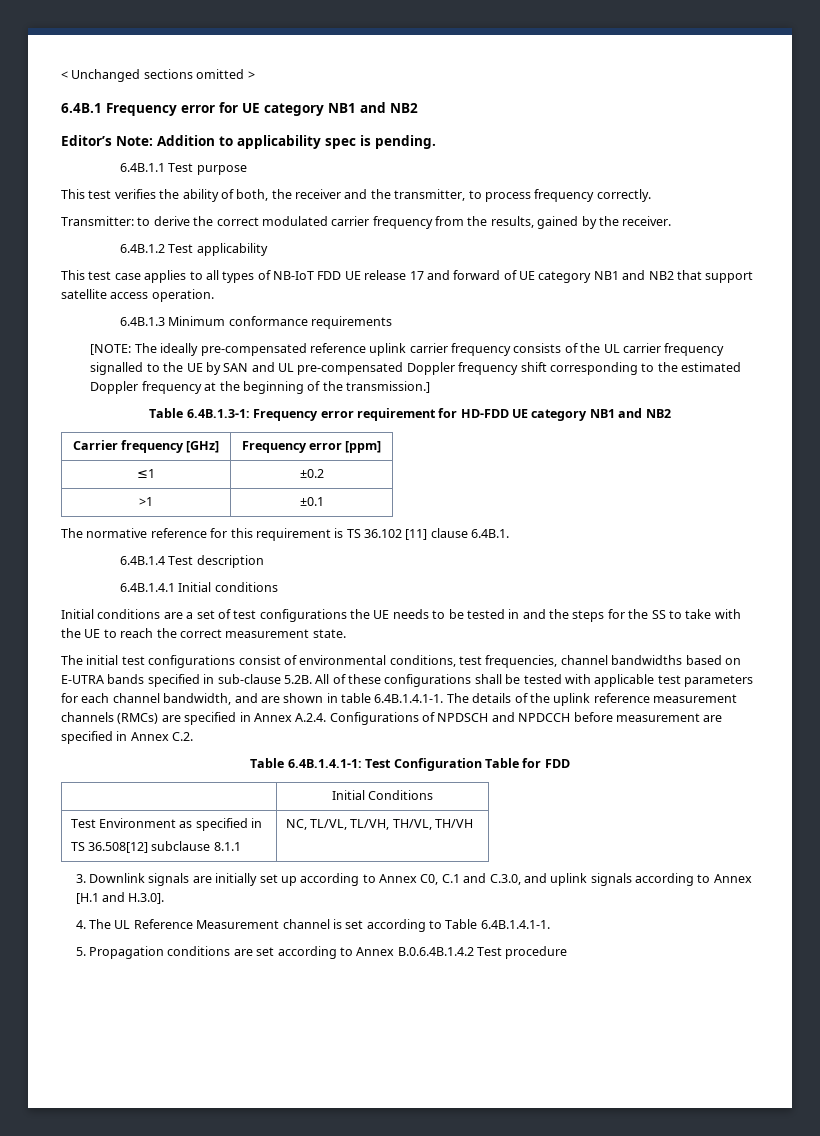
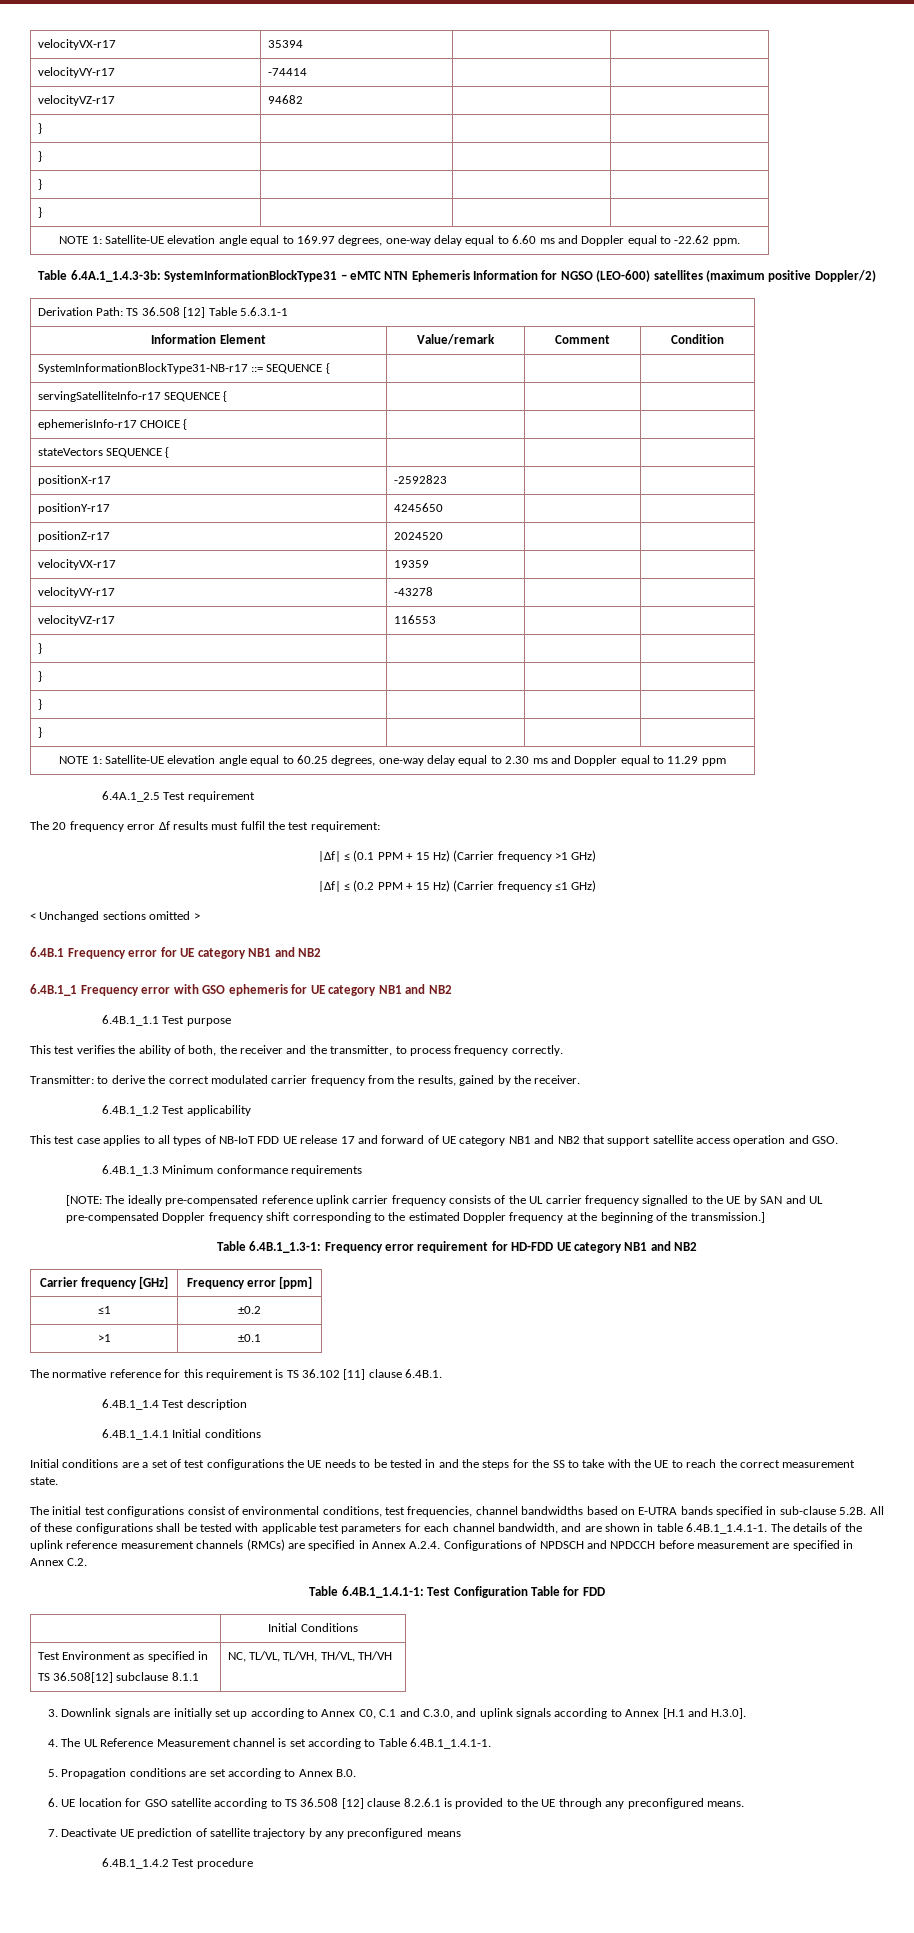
(61, 75) none -> [37,39,116,50] [267,40,303,48] [37,67,115,78] [267,68,307,76] [37,95,115,106] [267,95,303,104] [37,123,42,134] [37,151,42,162] [37,179,42,190] [37,207,42,218] [59,235,740,246] [38,270,876,282] [37,307,288,318] [151,334,266,344] [417,334,495,345] [555,335,610,344] [671,334,724,344] [37,363,330,374] [37,391,228,402] [37,419,188,430] [37,447,170,458] [37,475,111,486] [393,475,447,484] [37,503,110,514] [393,503,443,512] [37,531,110,542] [393,532,443,540] [37,559,116,570] [393,560,429,568] [37,587,115,598] [393,587,433,596] [37,615,115,626] [393,615,436,624] [37,643,42,654] [37,671,42,682] [37,699,42,710] [37,727,42,738] [59,755,726,766] [102,791,255,802] [30,821,380,832] [317,850,597,862] [317,880,597,892] velocityVX-r17 | 35394 | | // velocityVY-r17 | -74414 | | // velocityVZ-r17 | 94682 | | // } | | | // } | | | // } | | | // } | | | // NOTE 1: Satellite-UE elevation angle equal to 169.97 degrees, one-way delay equal to 6.60 ms and Doppler equal to -22.62 ppm. // Table 6.4A.1_1.4.3-3b: SystemInformationBlockType31 – eMTC NTN Ephemeris Information for NGSO (LEO-600) satellites (maximum positive Doppler/2) // Derivation Path: TS 36.508 [12] Table 5.6.3.1-1 // Information Element | Value/remark | Comment | Condition // SystemInformationBlockType31-NB-r17 ::= SEQUENCE { | | | // servingSatelliteInfo-r17 SEQUENCE { | | | // ephemerisInfo-r17 CHOICE { | | | // stateVectors SEQUENCE { | | | // positionX-r17 | -2592823 | | // positionY-r17 | 4245650 | | // positionZ-r17 | 2024520 | | // velocityVX-r17 | 19359 | | // velocityVY-r17 | -43278 | | // velocityVZ-r17 | 116553 | | // } | | | // } | | | // } | | | // } | | | // NOTE 1: Satellite-UE elevation angle equal to 60.25 degrees, one-way delay equal to 2.30 ms and Doppler equal to 11.29 ppm // 6.4A.1_2.5 Test requirement // The 20 frequency error Δf results must fulfil the test requirement: // |Δf| ≤ (0.1 PPM + 15 Hz) (Carrier frequency >1 GHz) // |Δf| ≤ (0.2 PPM + 15 Hz) (Carrier frequency ≤1 GHz) //
[61,135,436,149] [119,163,165,172] Editor’s Note: Addition to applicability spec is pending. // 6.4B.1.1 -> [30,984,452,996] [102,1015,160,1026] 6.4B.1_1 Frequency error with GSO ephemeris for UE category NB1 and NB2 // 6.4B.1_1.1
[119,244,165,253] 6.4B.1.2 -> [102,1105,160,1116] 6.4B.1_1.2
[151,289,214,302] [119,317,165,326] operation. // 6.4B.1.3 -> [733,1135,839,1146] [102,1165,160,1176] operation and GSO. // 6.4B.1_1.3
[186,409,250,418] 6.4B.1.3-1: -> [249,1241,322,1253] 6.4B.1_1.3-1:
[119,556,165,565] 6.4B.1.4 -> [102,1399,160,1410] 6.4B.1_1.4
[119,583,175,592] 6.4B.1.4.1 -> [102,1429,170,1440] 6.4B.1_1.4.1
[374,694,444,703] 6.4B.1.4.1-1. -> [686,1523,768,1534] 6.4B.1_1.4.1-1.
[287,759,362,768] 6.4B.1.4.1-1: -> [341,1586,424,1598] 6.4B.1_1.4.1-1:
[480,920,550,929] 6.4B.1.4.1-1. -> [410,1738,492,1749] 6.4B.1_1.4.1-1.
[397,947,474,956] B.0.6.4B.1.4.2 -> [336,1769,357,1777] [48,1798,744,1809] [48,1828,461,1839] [102,1858,170,1869] B.0. // 6. UE location for GSO satellite according to TS 36.508 [12] clause 8.2.6.1 is provided to the UE through any preconfigured means. // 7. Deactivate UE prediction of satellite trajectory by any preconfigured means // 6.4B.1_1.4.2

